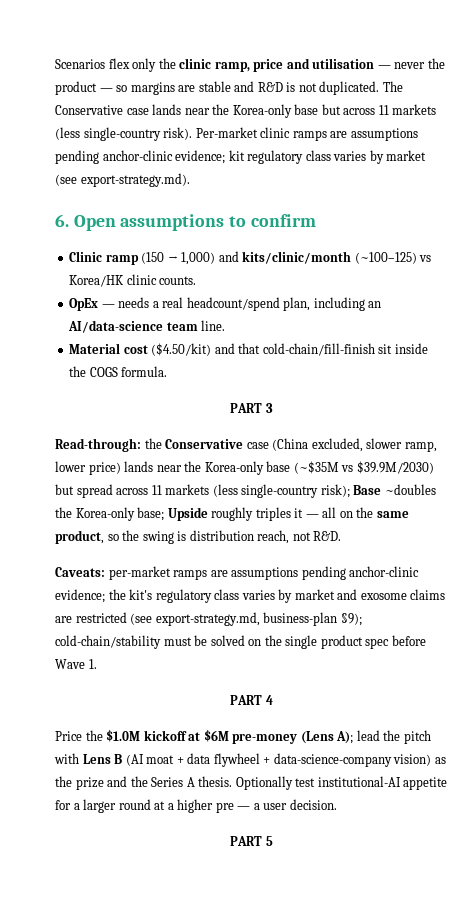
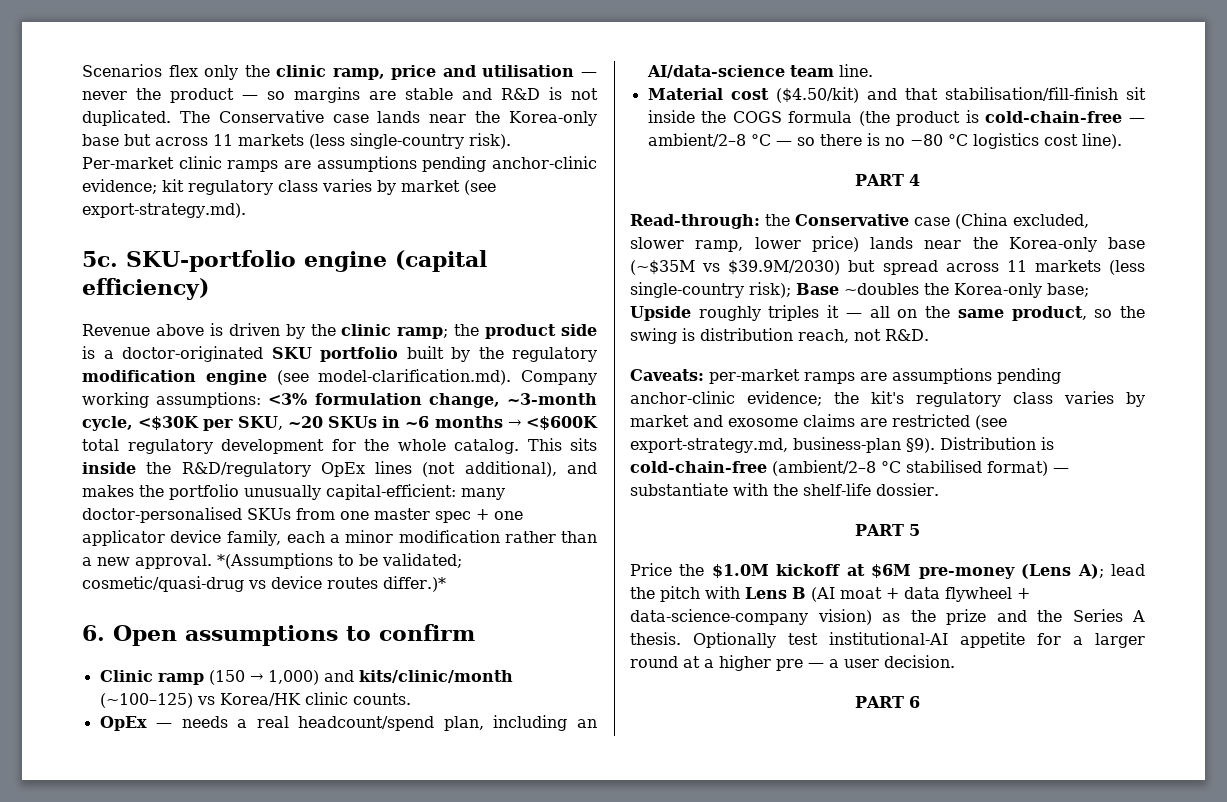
(190, 180) none -> [82,250,487,272] [82,278,209,300] [82,323,597,339] [82,346,597,362] [82,369,597,385] [82,392,597,408] [82,416,598,431] [82,438,597,454] [82,461,597,477] [82,484,505,500] [82,507,523,523] [82,530,597,546] [82,553,462,569] [82,576,446,592] // 5c. SKU-portfolio engine (capital efficiency) // Revenue above is driven by the clinic ramp; the product side is a doctor-originated SKU portfolio built by the regulatory modification engine (see model-clarification.md). Company working assumptions: <3% formulation change, ~3-month cycle, <$30K per SKU, ~20 SKUs in ~6 months → <$600K total regulatory development for the whole catalog. This sits inside the R&D/regulatory OpEx lines (not additional), and makes the portfolio unusually capital-efficient: many doctor-personalised SKUs from one master spec + one applicator device family, each a minor modification rather than a new approval. *(Assumptions to be validated; cosmetic/quasi-drug vs device routes differ.)*
[262,343,375,356] cold-chain/fill-finish -> [944,87,1118,101] stabilisation/fill-finish
[121,366,168,377] [230,403,273,413] formula. // PART 3 -> [788,110,1145,126] [647,133,1122,149] [855,174,920,186] formula (the product is cold-chain-free — ambient/2–8 °C — so there is no −80 °C logistics cost line). // PART 4
[340,613,362,626] [55,635,426,649] [55,659,97,669] [230,695,273,705] §9); cold-chain/stability must be solved on the single product spec before Wave 1. // PART 4 -> [905,437,1054,453] [630,460,1069,476] [630,483,939,496] [855,524,920,536] §9). Distribution is cold-chain-free (ambient/2–8 °C stabilised format) — substantiate with the shelf-life dossier. // PART 5
[265,836,273,846] 5 -> [908,696,920,708] 6

